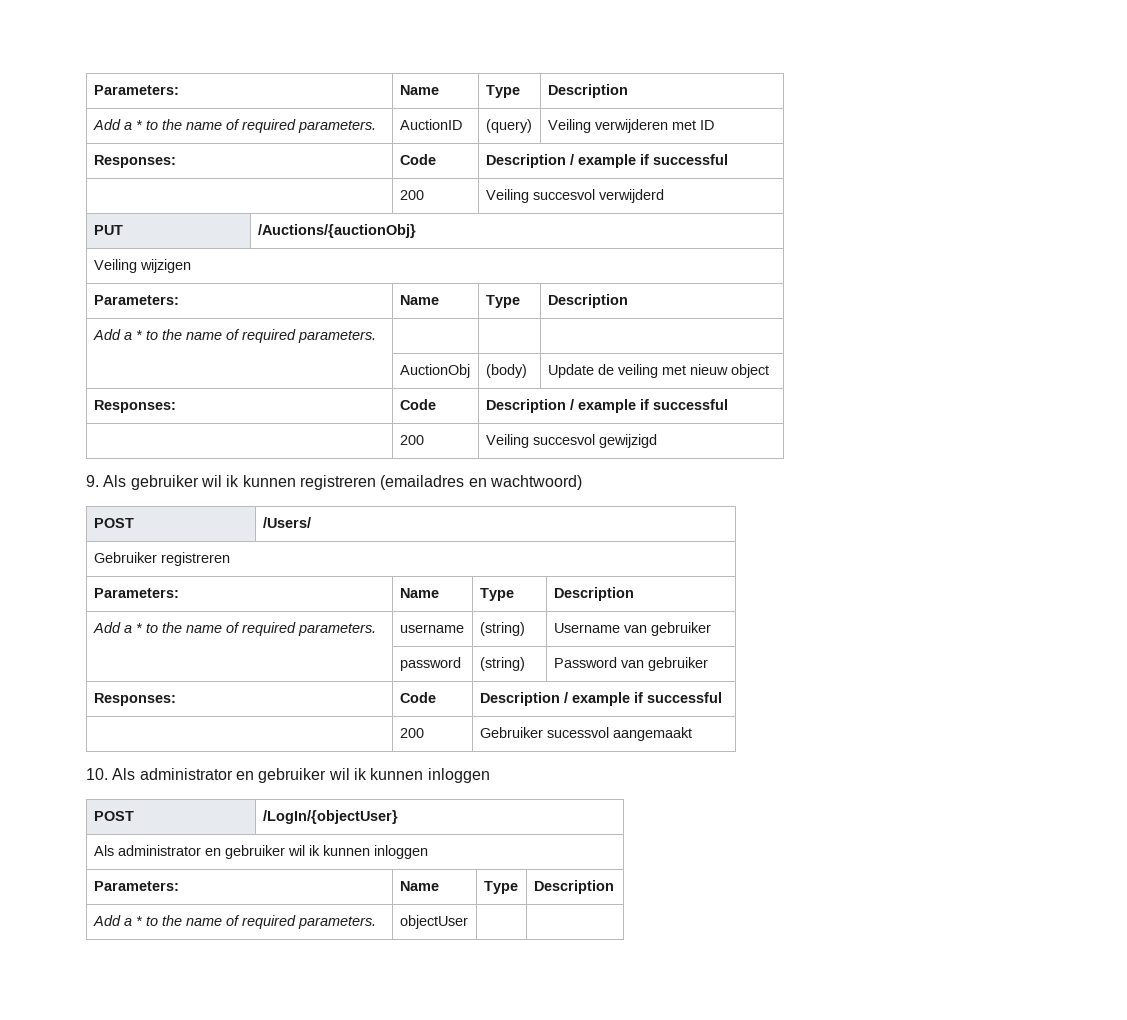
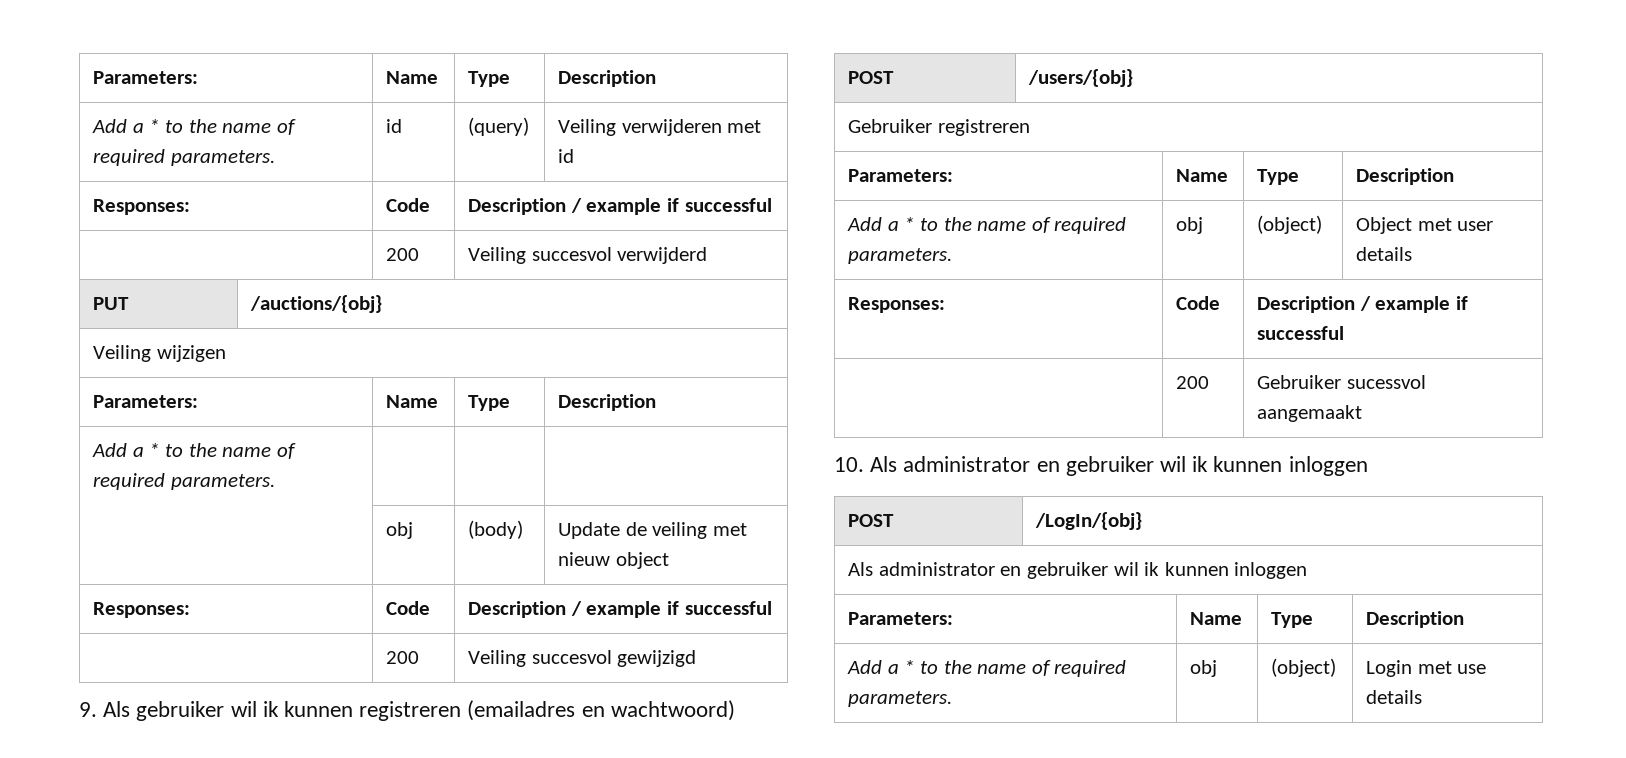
[399,119,462,130] AuctionID -> [386,119,403,133] id
[699,120,714,130] ID -> [558,149,575,163] id
[257,224,416,238] /Auctions/{auctionObj} -> [250,295,383,313] /auctions/{obj}
[399,364,470,378] AuctionObj -> [386,522,414,539] obj
[262,517,311,528] /Users/ -> [1028,69,1134,87] /users/{obj}
[399,624,464,633] [479,622,525,636] [553,622,711,636] [399,657,461,671] [479,657,525,671] [553,657,708,671] username | (string) | Username van gebruiker // | password | (string) | Password van gebruiker -> [1176,217,1204,234] [1257,215,1323,234] [1356,217,1494,234] [1356,247,1413,261] obj | (object) | Object met user details
[262,810,398,824] /LogIn/{objectUser} -> [1035,512,1143,530] /LogIn/{obj}
[399,915,468,929] objectUser | | -> [1190,660,1218,677] [1271,658,1337,677] [1366,660,1487,677] [1366,690,1423,704] obj | (object) | Login met use details

